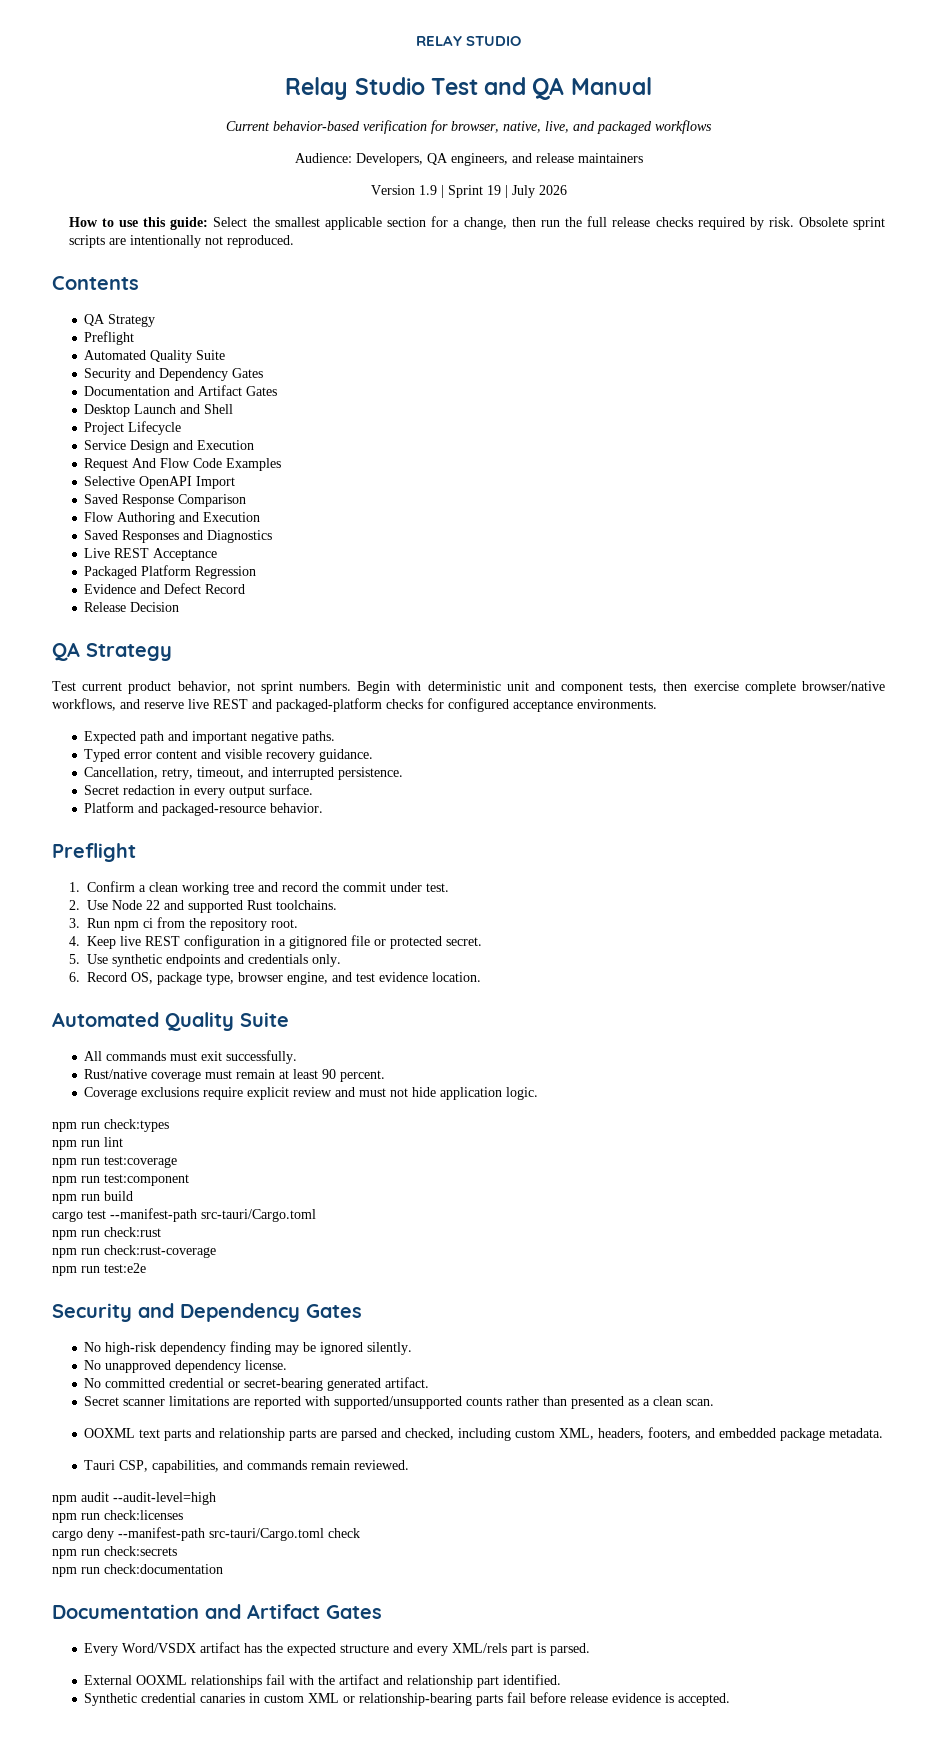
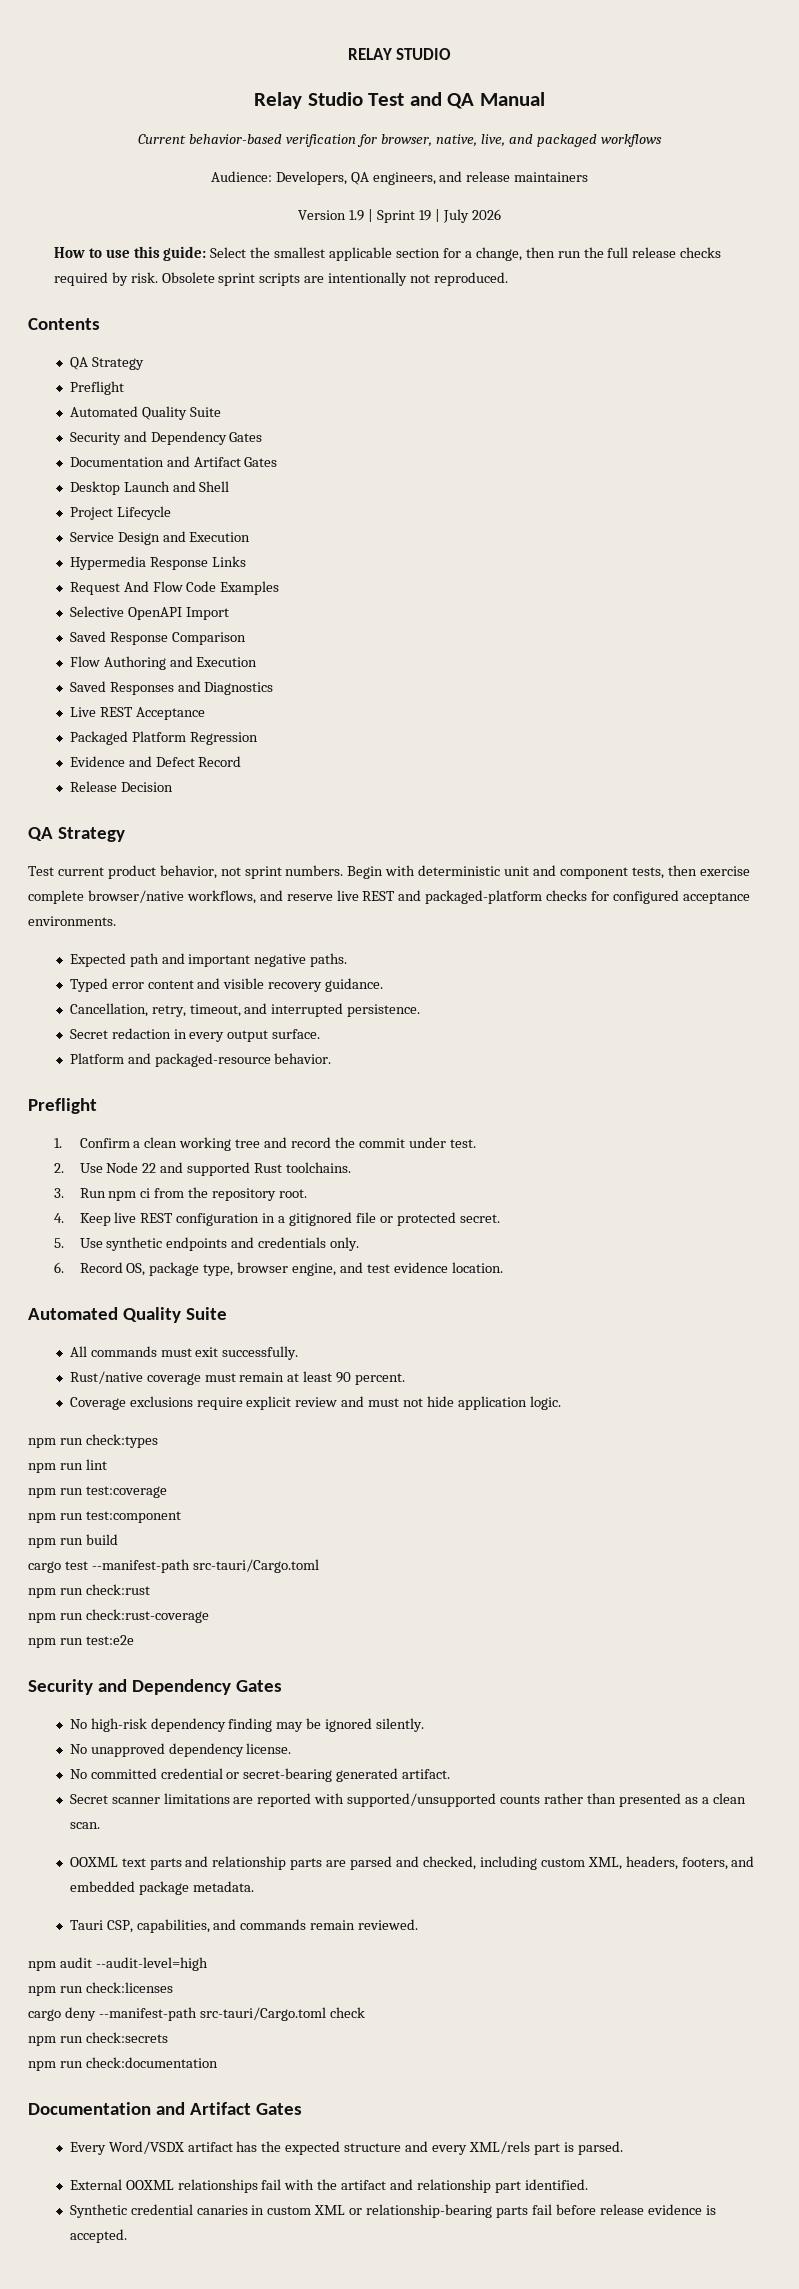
(255, 445) none -> [69,556,246,570] // Hypermedia Response Links

